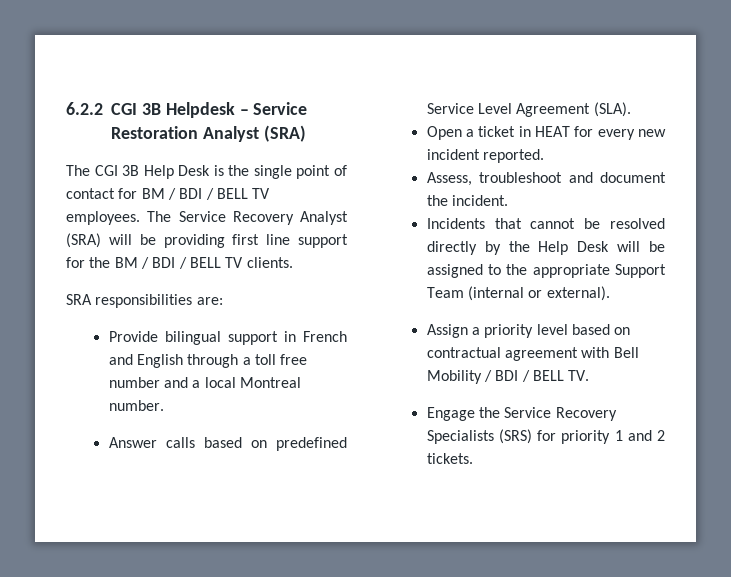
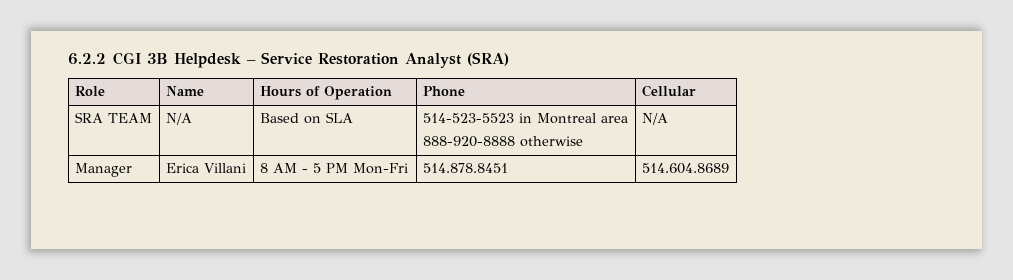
[66,165,347,179] [66,188,271,200] [66,211,348,225] [66,233,348,248] [66,257,293,269] [66,294,223,308] [108,331,347,345] [108,354,308,368] [108,377,302,388] [108,400,164,411] [108,437,347,451] [426,102,631,117] [426,126,666,140] [426,149,545,163] [426,172,666,186] [426,195,509,206] [426,218,665,229] [426,241,665,255] [426,264,666,278] [426,286,610,301] [426,324,631,338] [426,347,639,361] [426,370,590,384] [426,407,617,421] [426,429,665,444] [426,453,473,464] // The CGI 3B Help Desk is the single point of contact for BM / BDI / BELL TV employees. The Service Recovery Analyst (SRA) will be providing first line support for the BM / BDI / BELL TV clients. // SRA responsibilities are: // Provide bilingual support in French and English through a toll free number and a local Montreal number. // Answer calls based on predefined Service Level Agreement (SLA). // Open a ticket in HEAT for every new incident reported. // Assess, troubleshoot and document the incident. // Incidents that cannot be resolved directly by the Help Desk will be assigned to the appropriate Support Team (internal or external). // Assign a priority level based on contractual agreement with Bell Mobility / BDI / BELL TV. // Engage the Service Recovery Specialists (SRS) for priority 1 and 2 tickets. -> [74,86,105,96] [165,86,204,96] [259,86,392,100] [422,86,465,96] [641,85,696,97] [74,112,152,123] [165,113,192,125] [259,112,353,124] [422,113,628,124] [422,136,583,147] [641,113,668,125] [74,163,132,177] [165,163,246,173] [259,163,408,174] [422,163,508,173] [641,163,729,174] // Role | Name | Hours of Operation | Phone | Cellular // SRA TEAM | N/A | Based on SLA | 514-523-5523 in Montreal area // 888-920-8888 otherwise | N/A // Manager | Erica Villani | 8 AM - 5 PM Mon-Fri | 514.878.8451 | 514.604.8689

